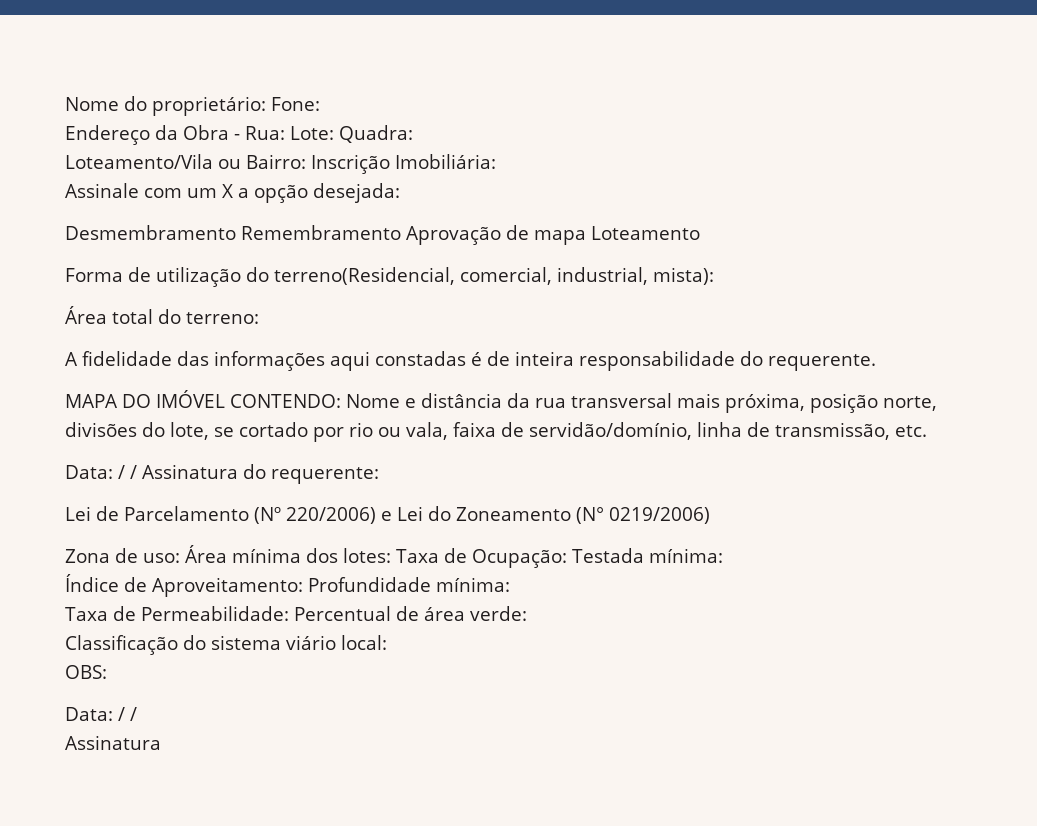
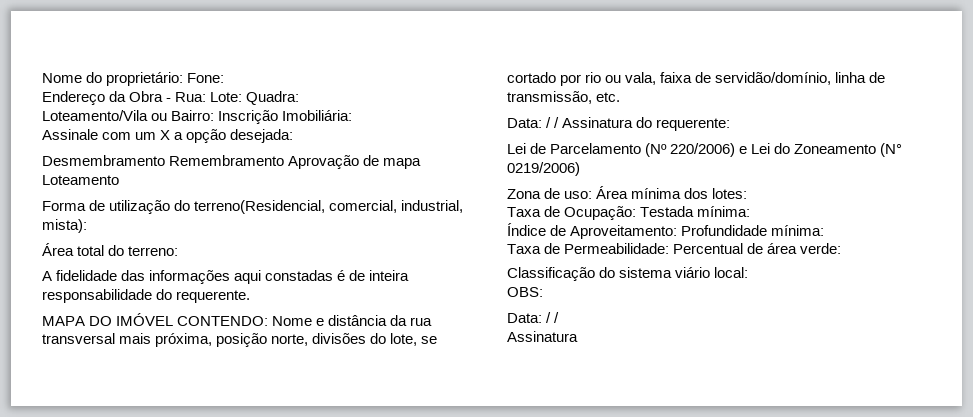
(391, 555) none -> (748, 193) //

